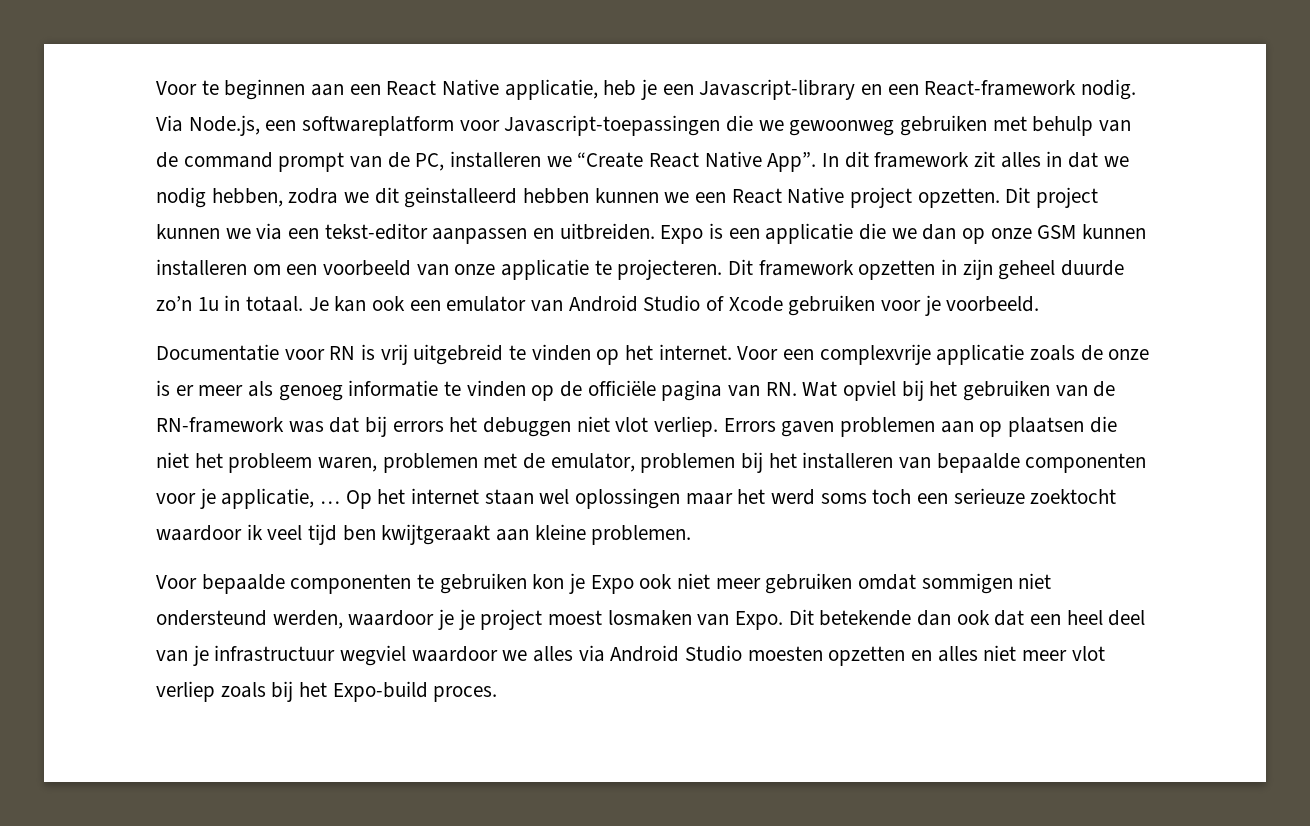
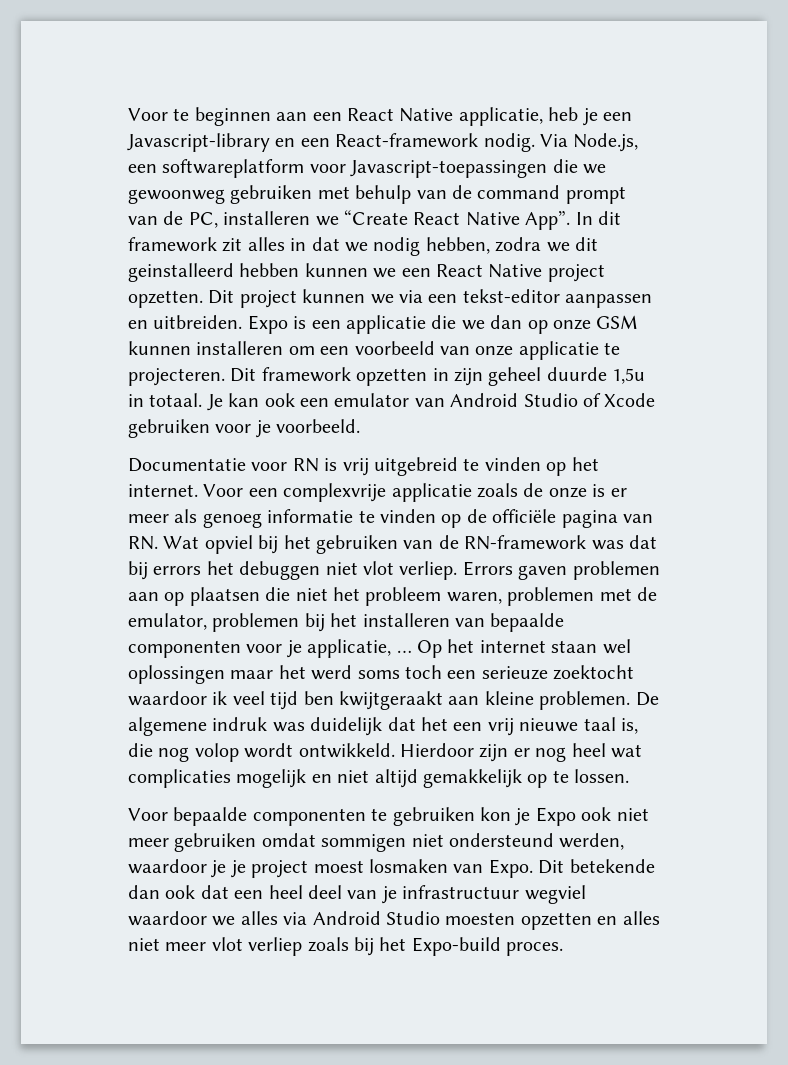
[156,296,219,311] zo’n 1u -> [612,368,646,384] 1,5u
(692, 535) none -> [635,692,659,706] [128,717,638,736] [128,743,642,762] [128,769,630,788] De algemene indruk was duidelijk dat het een vrij nieuwe taal is, die nog volop wordt ontwikkeld. Hierdoor zijn er nog heel wat complicaties mogelijk en niet altijd gemakkelijk op te lossen.

